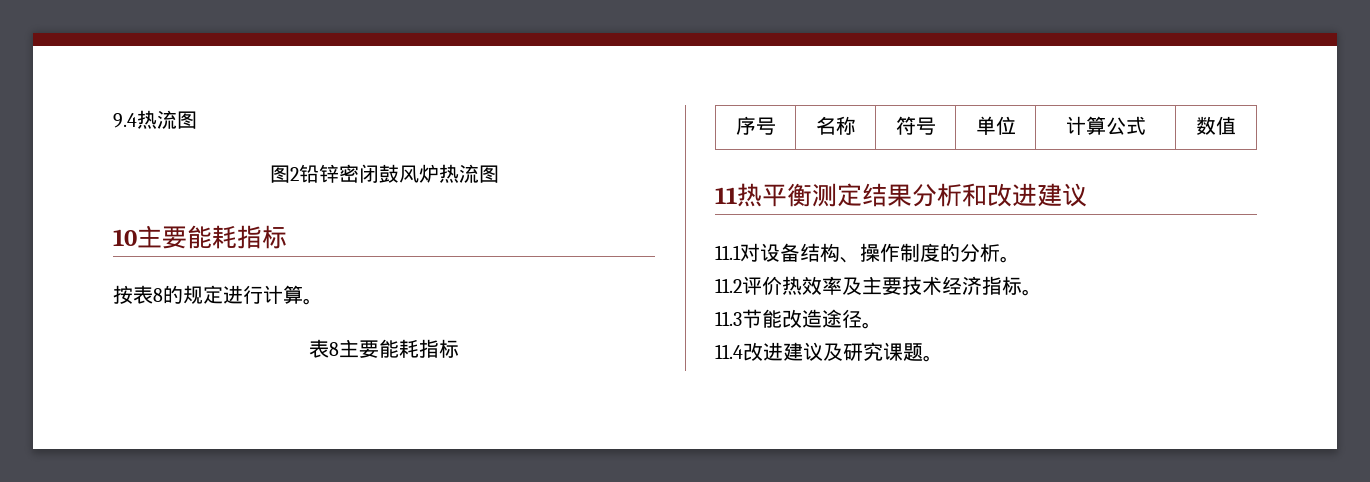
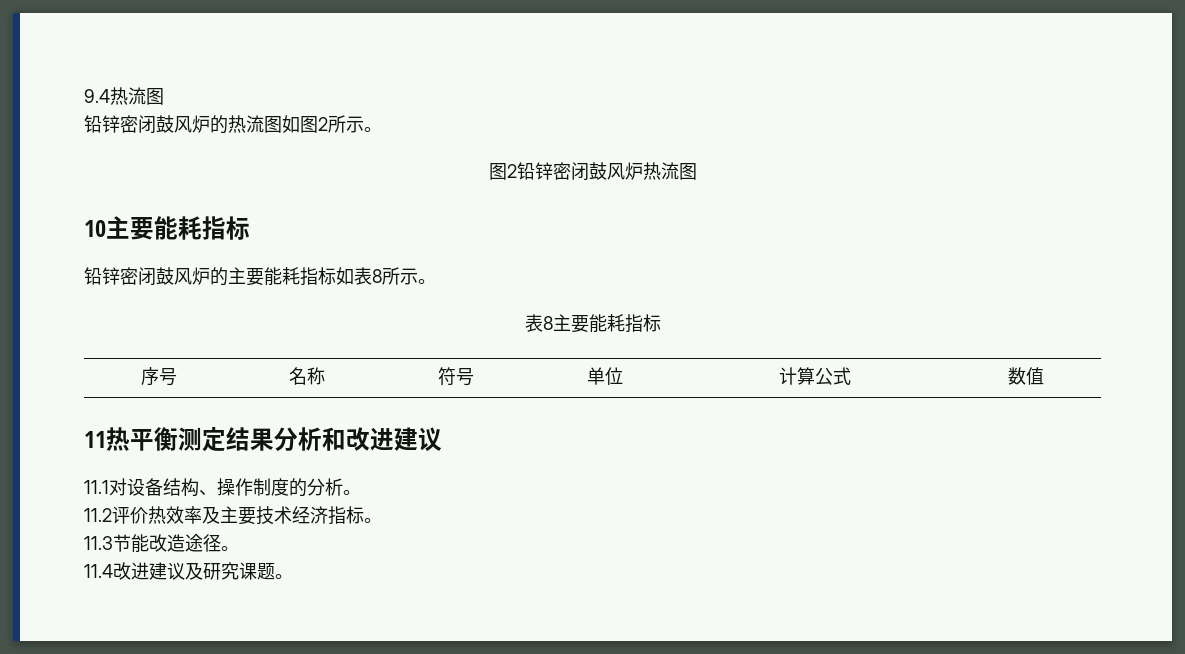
(197, 120) none -> [84,115,382,134] // 铅锌密闭鼓风炉的热流图如图2所示。
[113,285,303,304] 按表8的规定进行计算 -> [84,267,418,286] 铅锌密闭鼓风炉的主要能耗指标如表8所示

